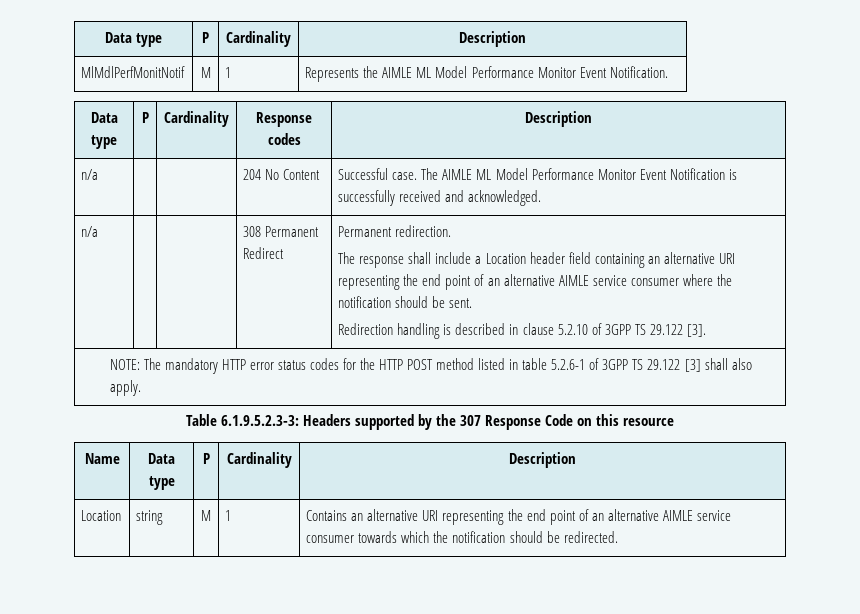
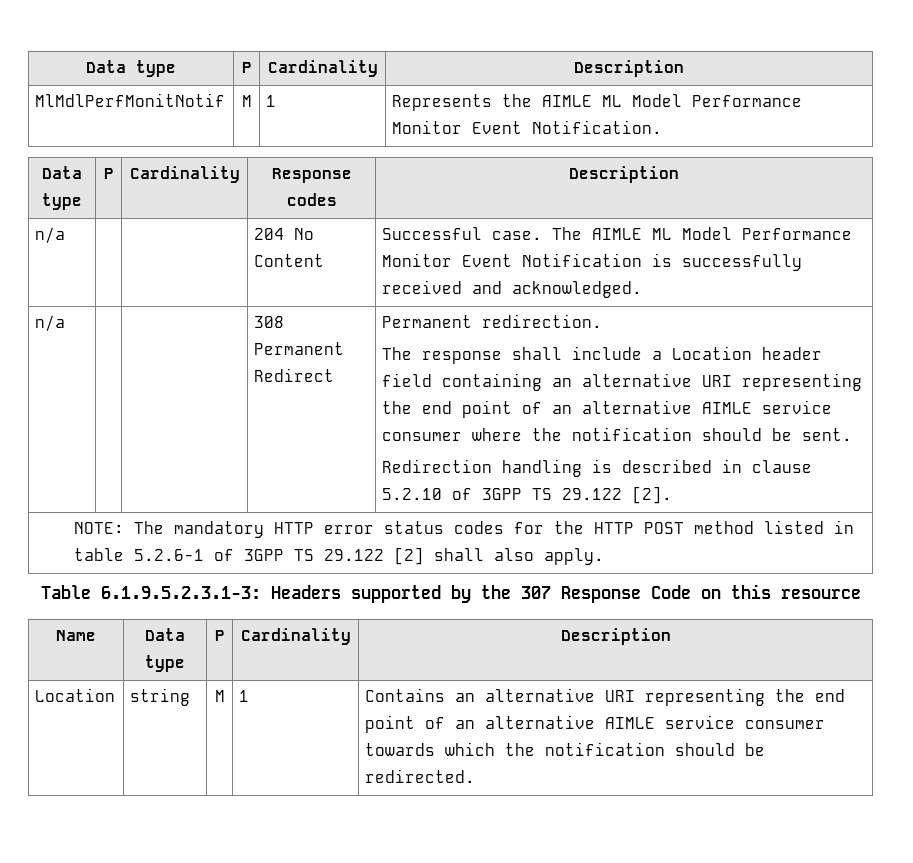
[686,324,706,337] [3]. -> [632,486,673,504] [2].
[684,359,701,372] [3] -> [394,547,425,565] [2]
[220,415,299,426] 6.1.9.5.2.3-3: -> [100,586,261,599] 6.1.9.5.2.3.1-3:

